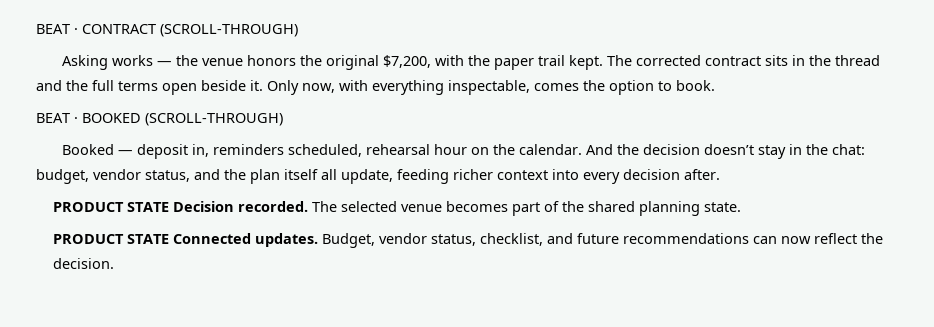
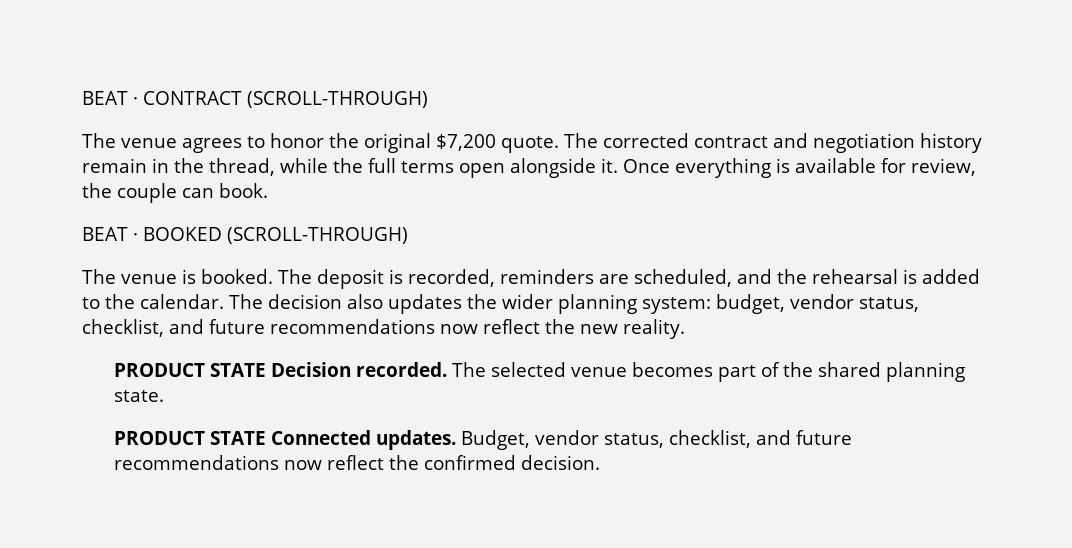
[62,55,881,70] [36,80,672,95] Asking works — the venue honors the original $7,200, with the paper trail kept. The corrected contract sits in the thread and the full terms open beside it. Only now, with everything inspectable, comes the option to -> [82,133,982,153] [82,158,976,178] [82,183,214,203] The venue agrees to honor the original $7,200 quote. The corrected contract and negotiation history remain in the thread, while the full terms open alongside it. Once everything is available for review, the couple can
[62,144,866,159] [36,169,720,184] Booked — deposit in, reminders scheduled, rehearsal hour on the calendar. And the decision doesn’t stay in the chat: budget, vendor status, and the plan itself all update, feeding richer context into every decision after. -> [82,269,980,289] [82,294,919,314] [82,319,685,339] The venue is booked. The deposit is recorded, reminders are scheduled, and the rehearsal is added to the calendar. The decision also updates the wider planning system: budget, vendor status, checklist, and future recommendations now reflect the new reality.
[753,233,884,244] can now reflect the -> [283,455,516,470] now reflect the confirmed

